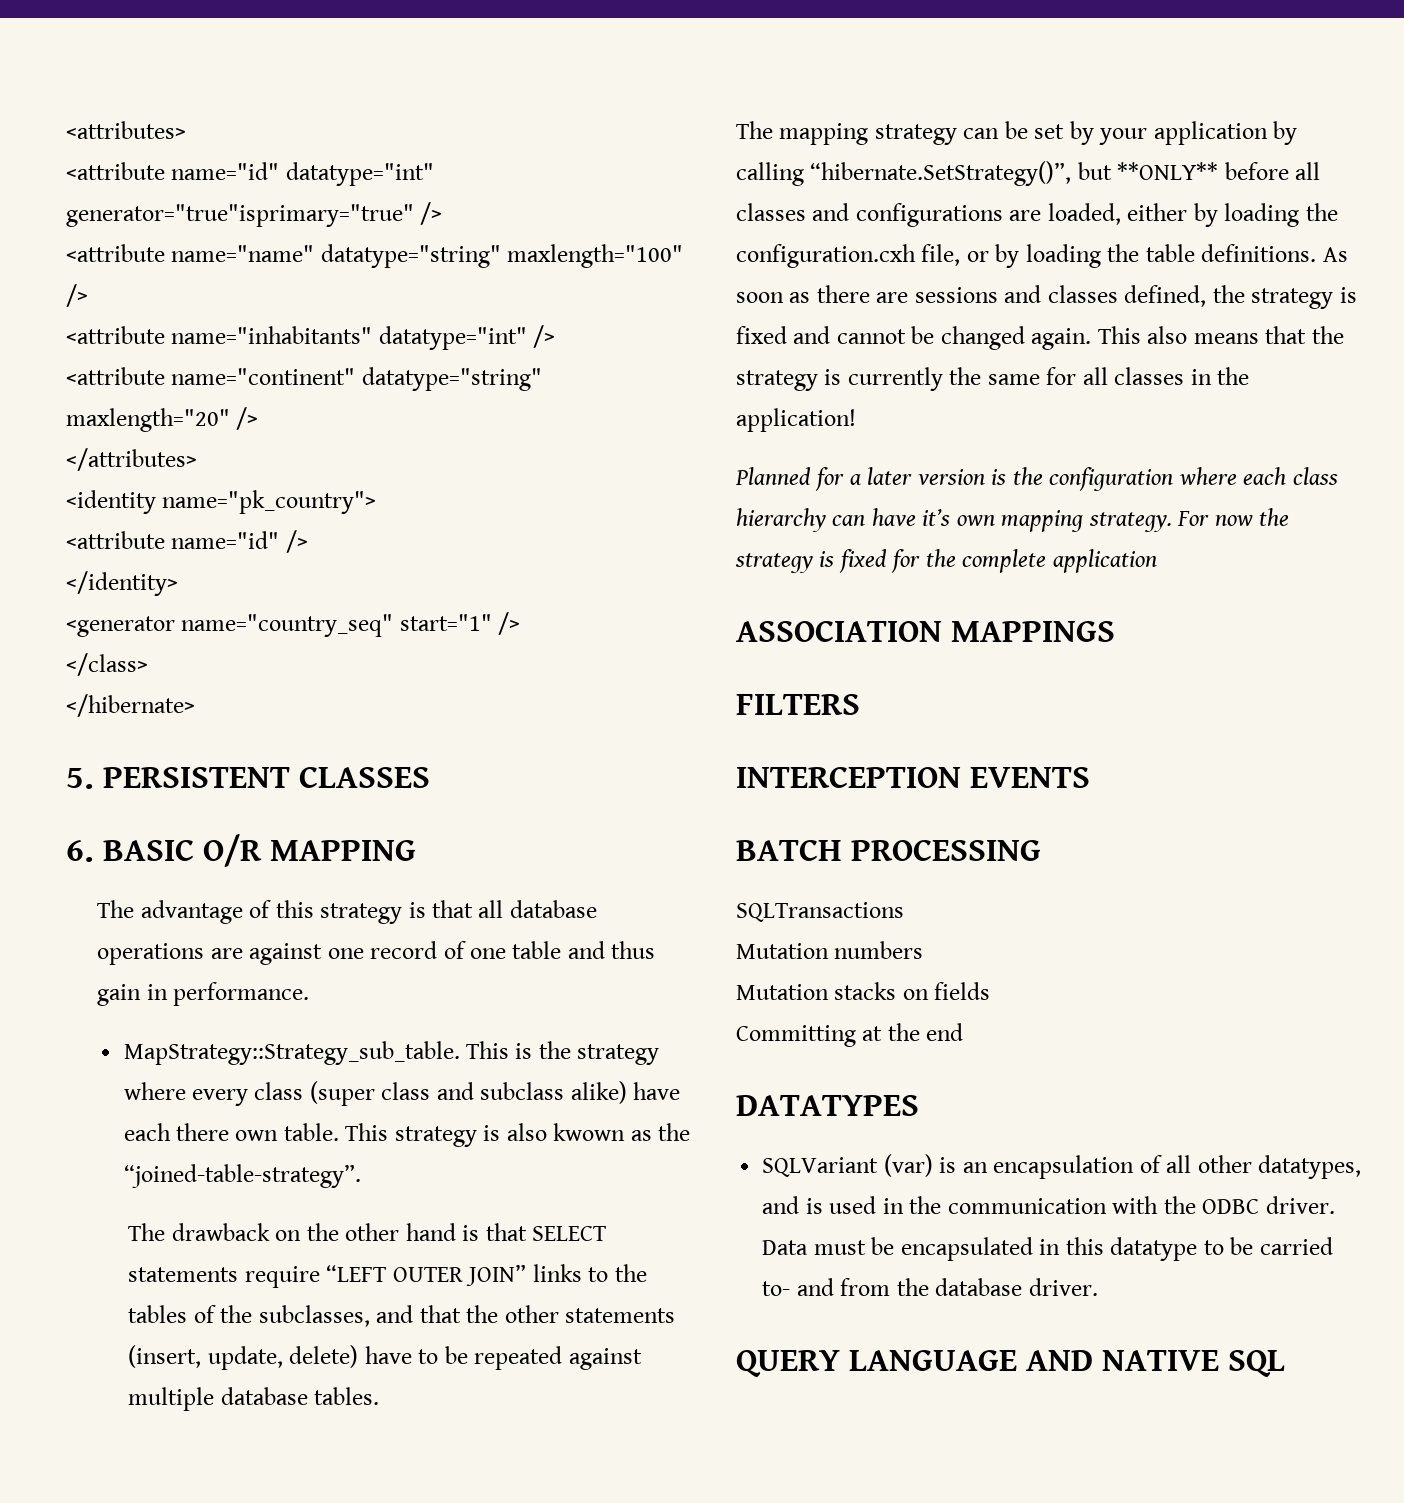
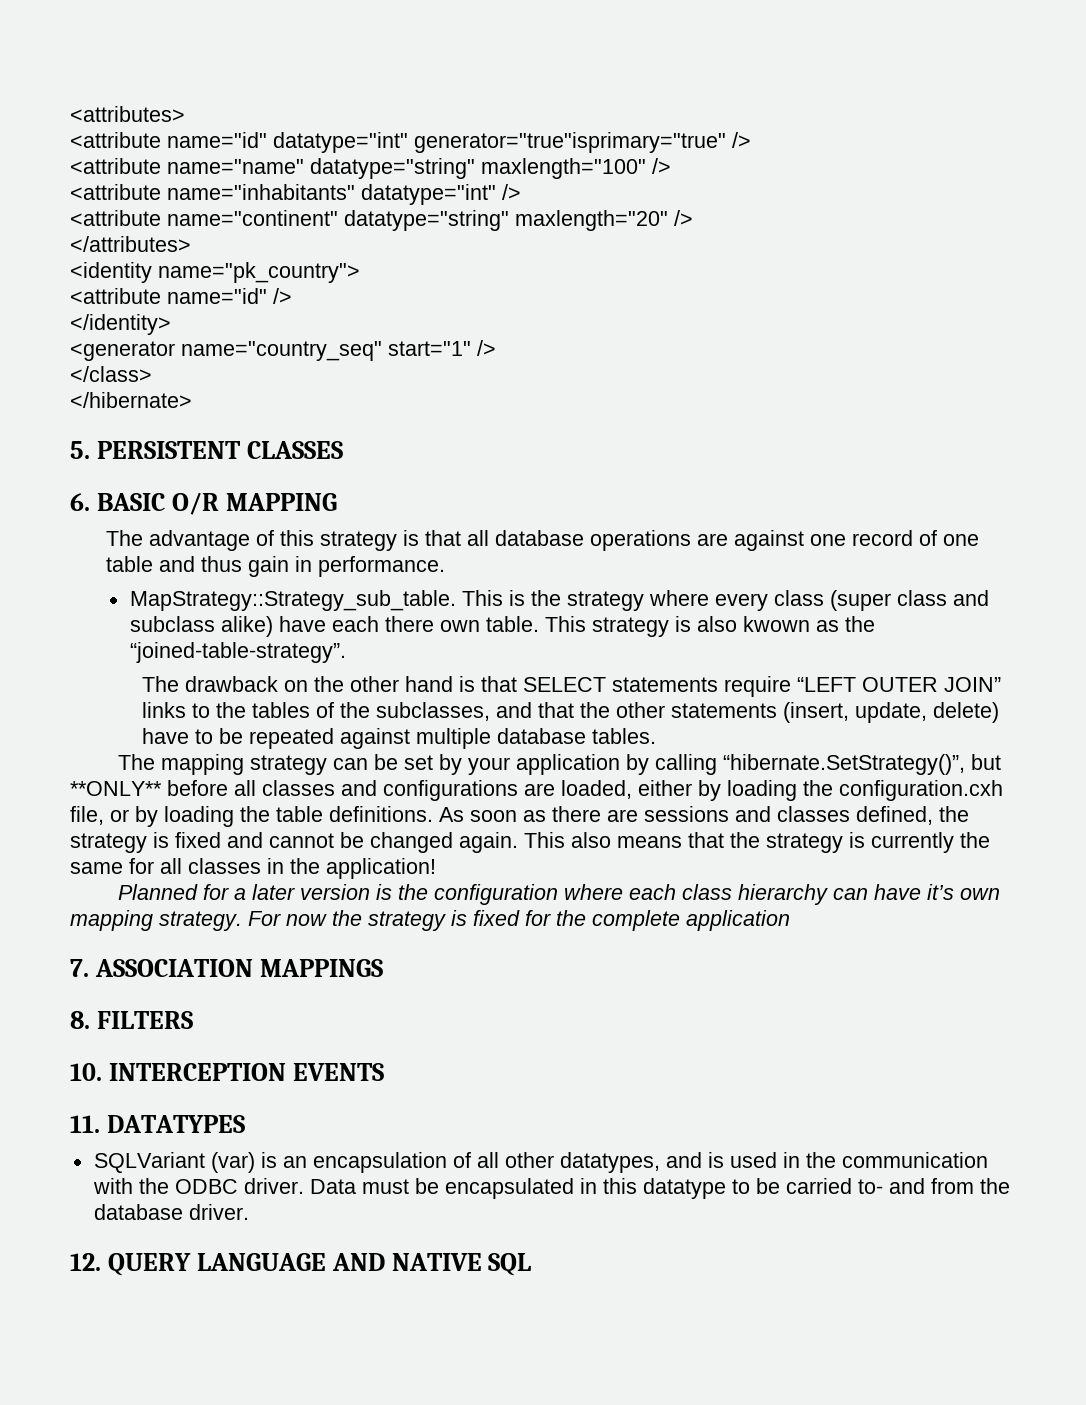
(1157, 561) none -> [70,959,89,977] 7.
(1116, 631) none -> [70,1011,90,1029] 8.
(860, 704) none -> [70,1063,102,1081] 10.
[736,839,1042,861] [736,902,904,922] [736,941,924,959] [736,982,991,1000] [736,1023,964,1047] BATCH PROCESSING // SQLTransactions // Mutation numbers // Mutation stacks on fields // Committing at the end // -> [70,1115,100,1133] 11.
(1098, 1287) none -> [70,1253,101,1271] 12.

